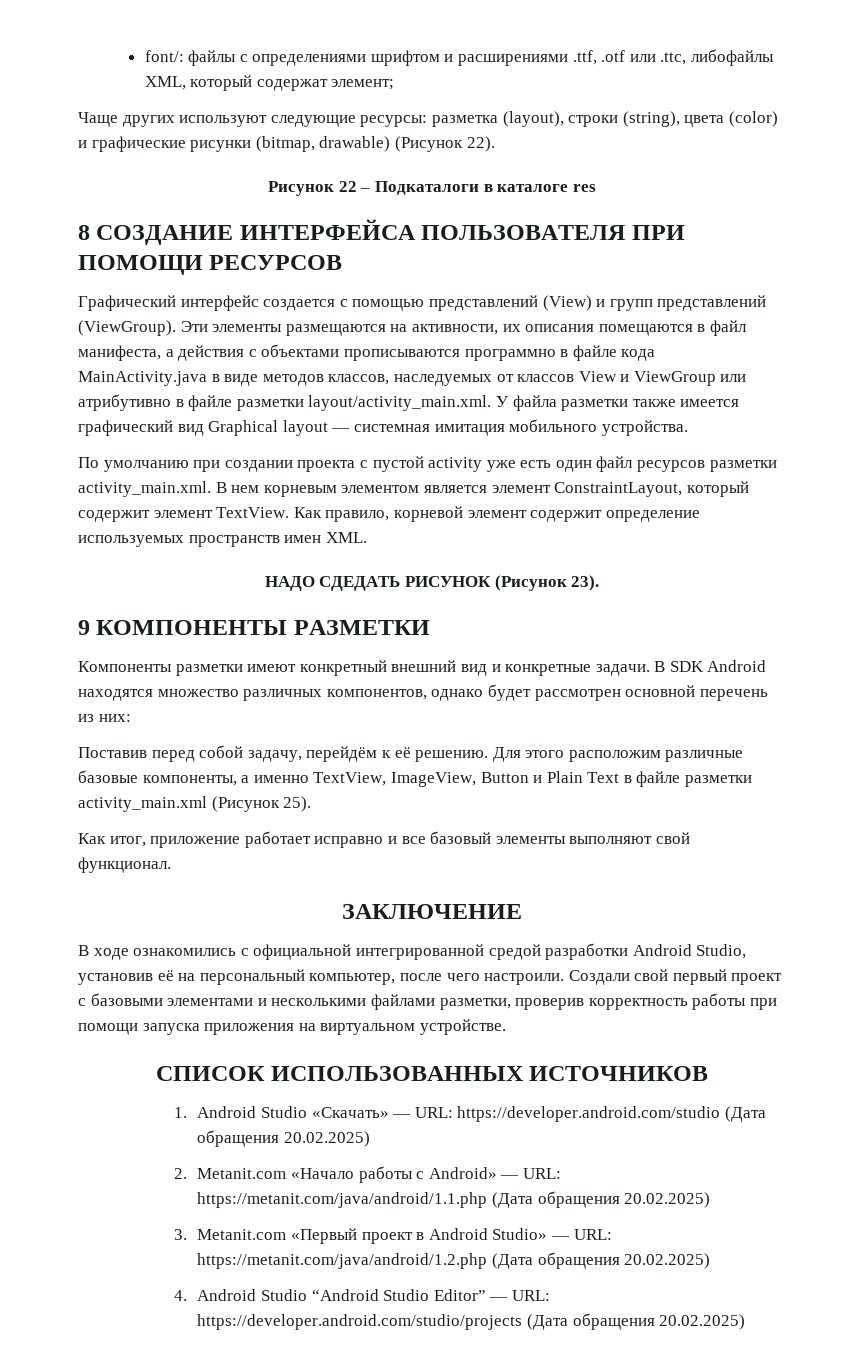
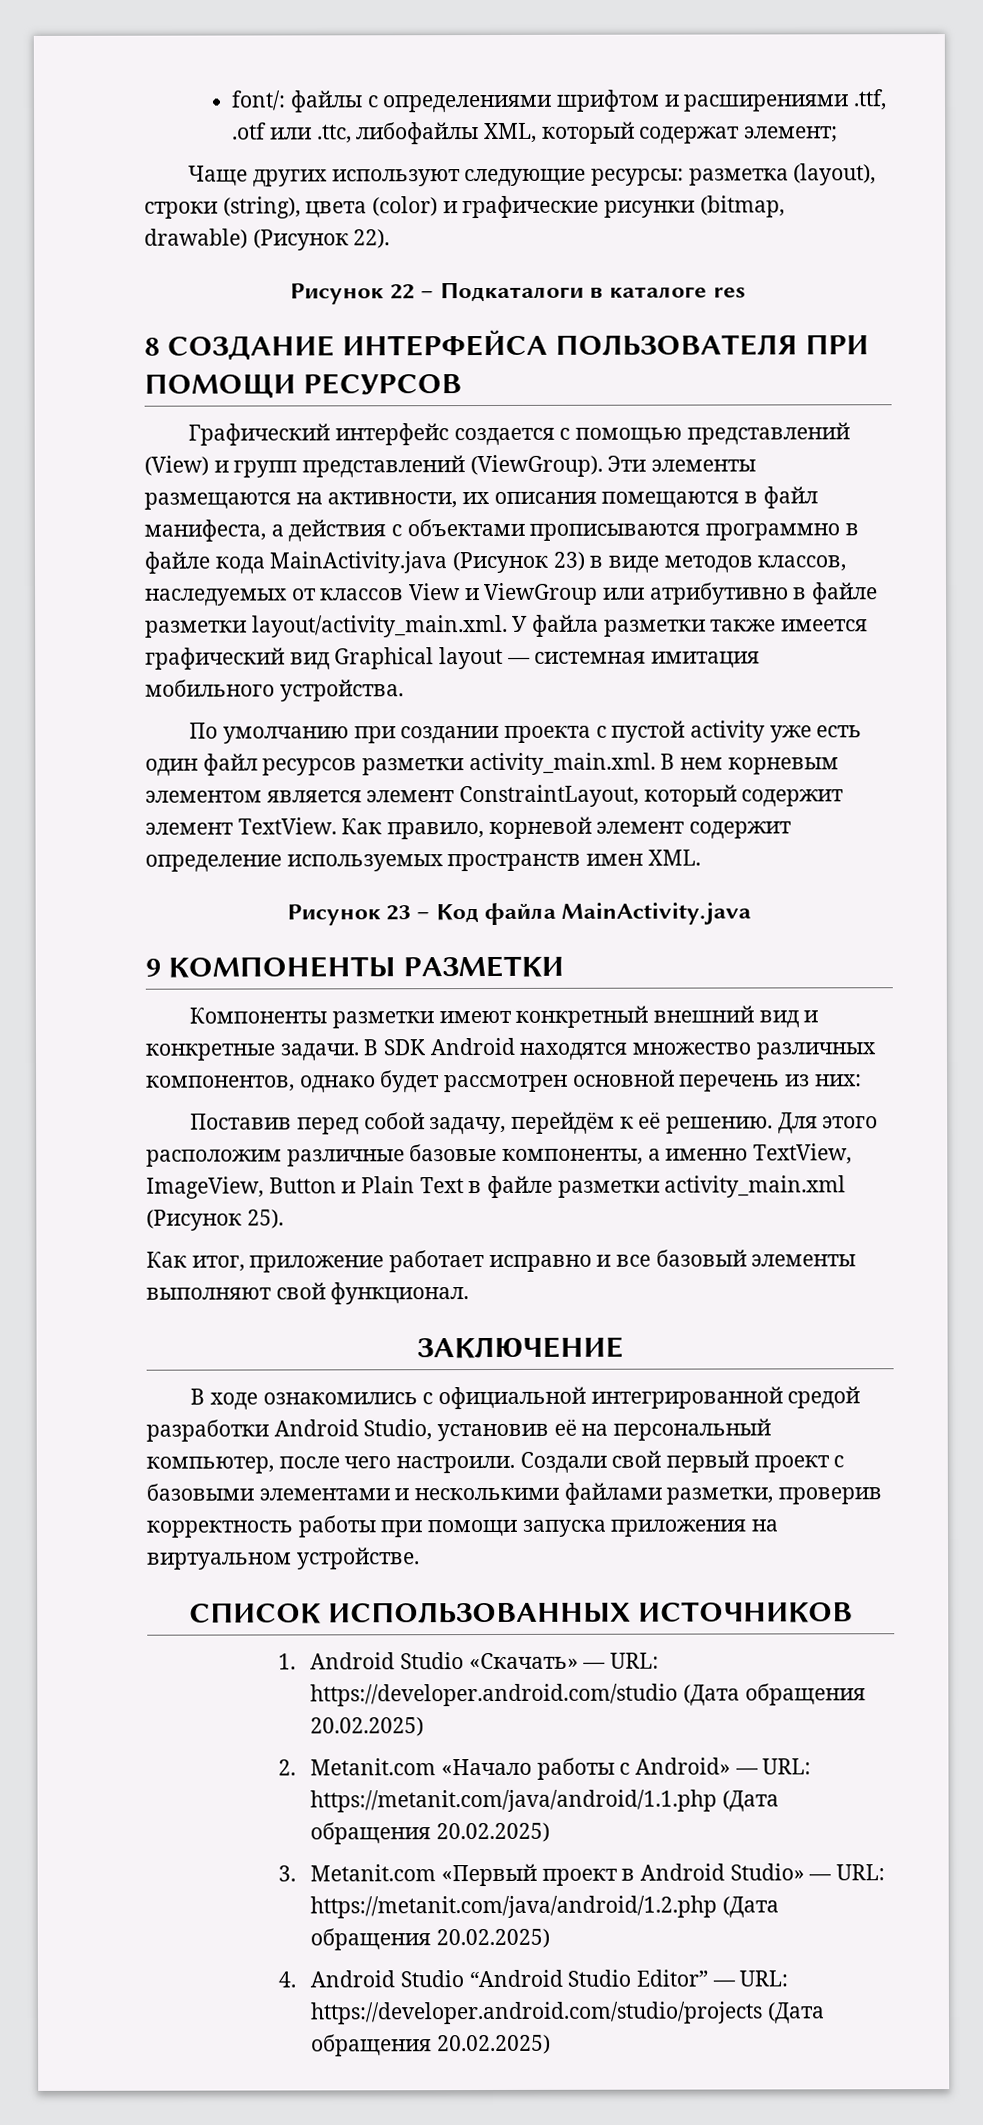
(207, 378) none -> [452,551,585,574] (Рисунок 23)
[264,575,600,591] НАДО СДЕДАТЬ РИСУНОК (Рисунок 23). -> [286,902,752,926] Рисунок 23 – Код файла MainActivity.java

